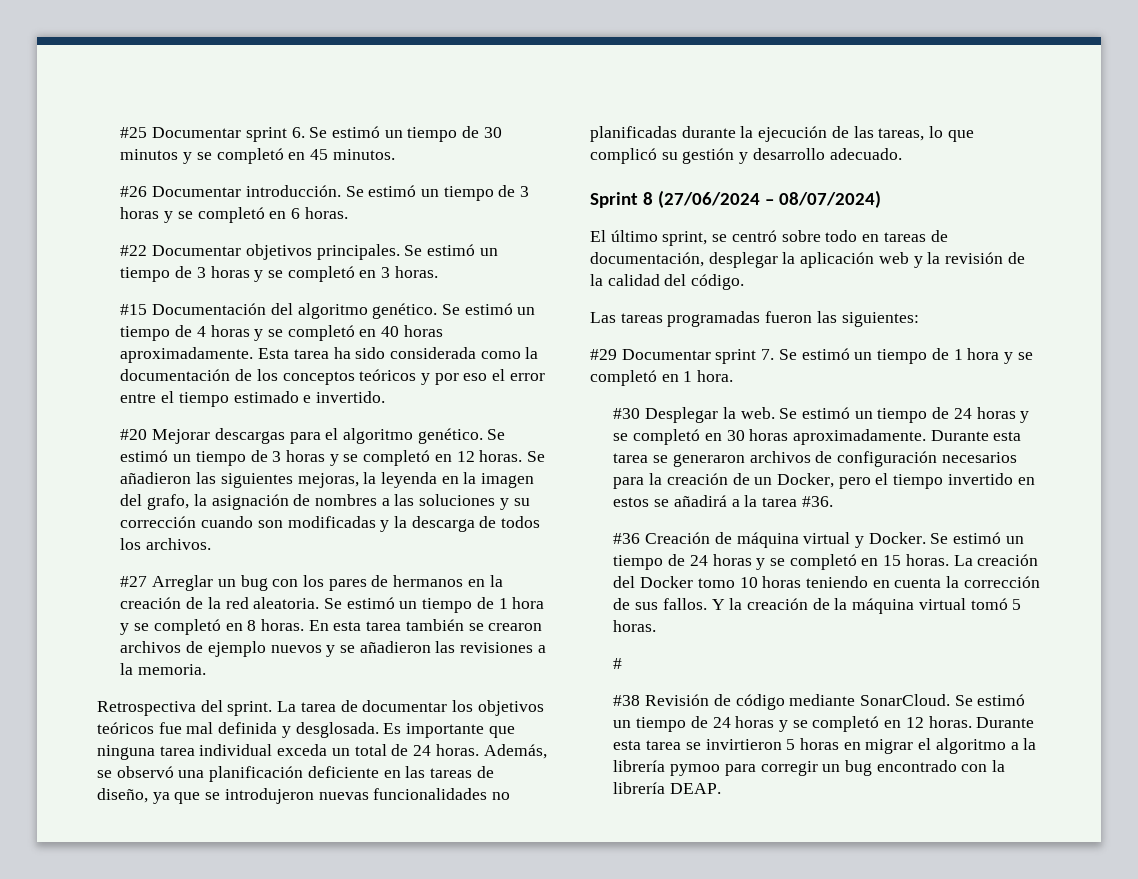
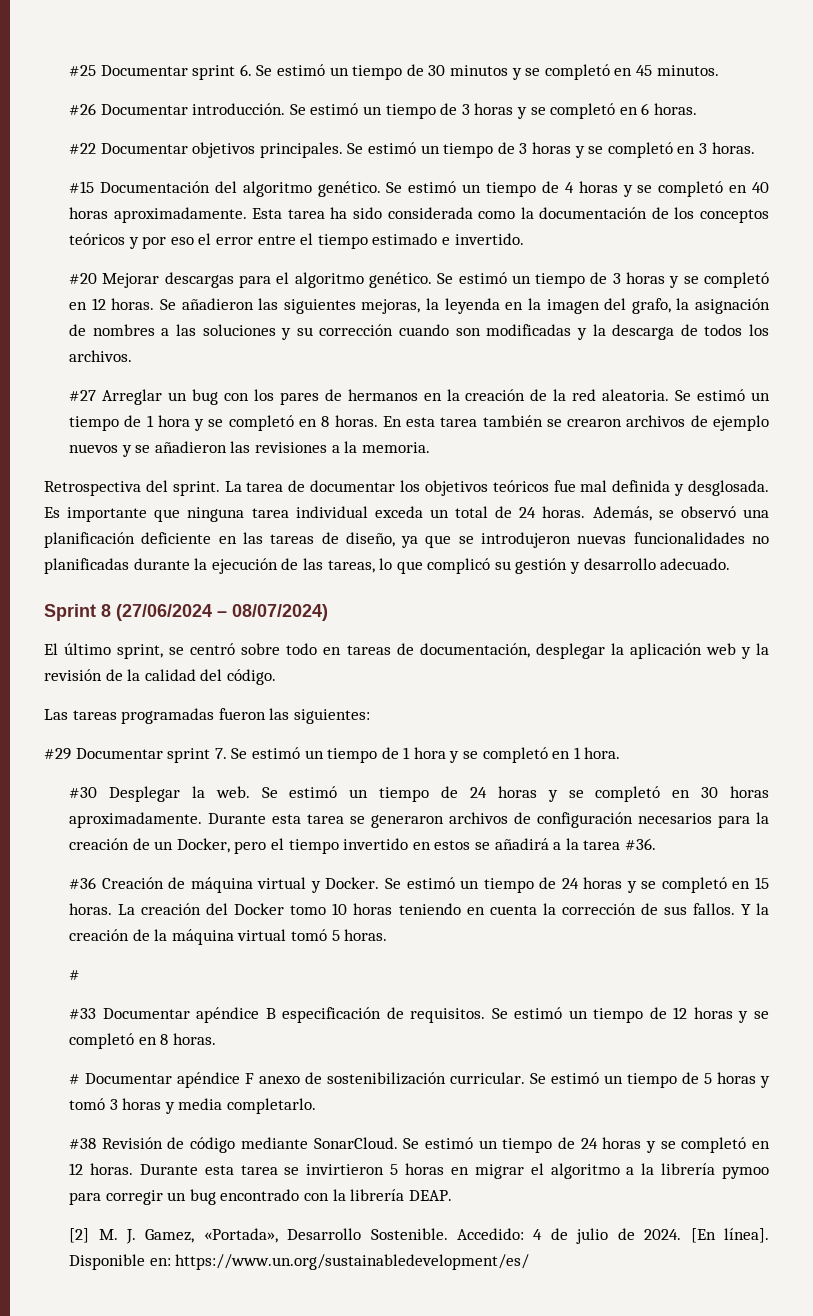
(623, 663) none -> [69,1007,770,1023] [69,1033,216,1049] [69,1072,770,1088] [69,1098,317,1114] // #33 Documentar apéndice B especificación de requisitos. Se estimó un tiempo de 12 horas y se completó en 8 horas. // # Documentar apéndice F anexo de sostenibilización curricular. Se estimó un tiempo de 5 horas y tomó 3 horas y media completarlo.
(722, 788) none -> [69,1228,769,1244] [69,1254,530,1270] // [2] M. J. Gamez, «Portada», Desarrollo Sostenible. Accedido: 4 de julio de 2024. [En línea]. Disponible en: https://www.un.org/sustainabledevelopment/es/

